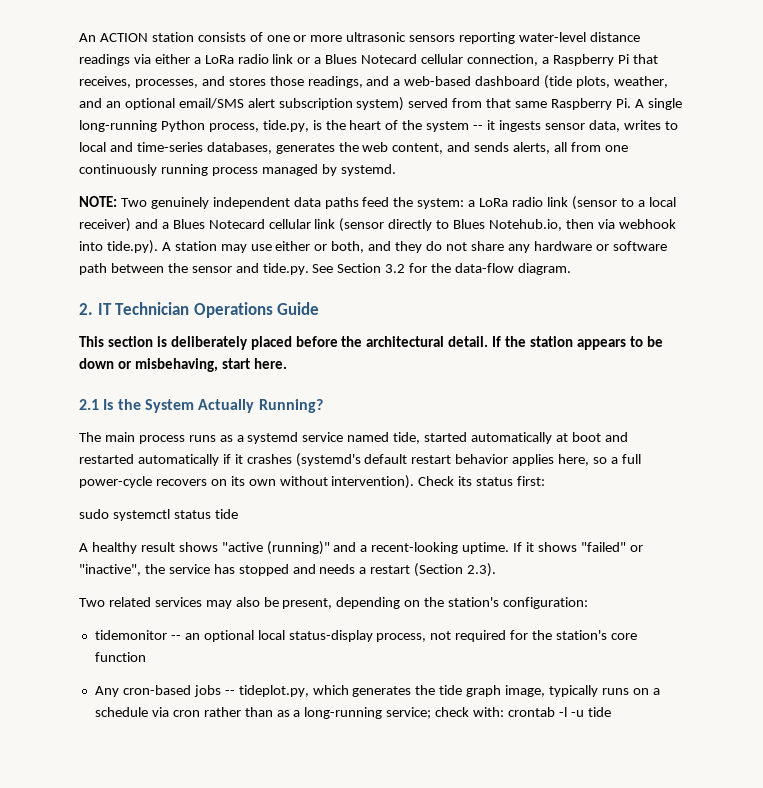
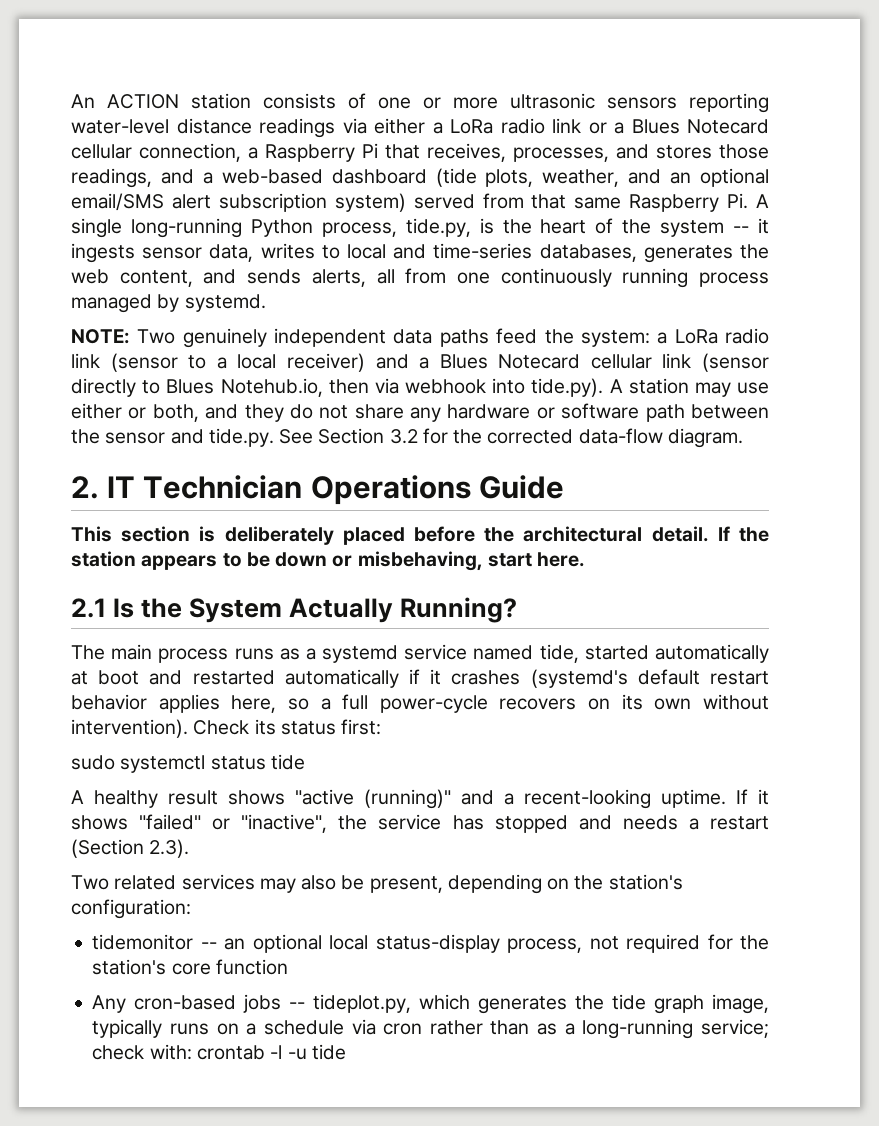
(452, 268) none -> [487,429,574,444] corrected

